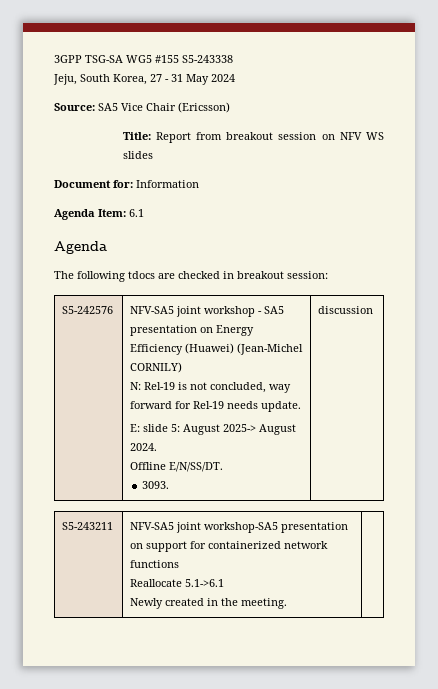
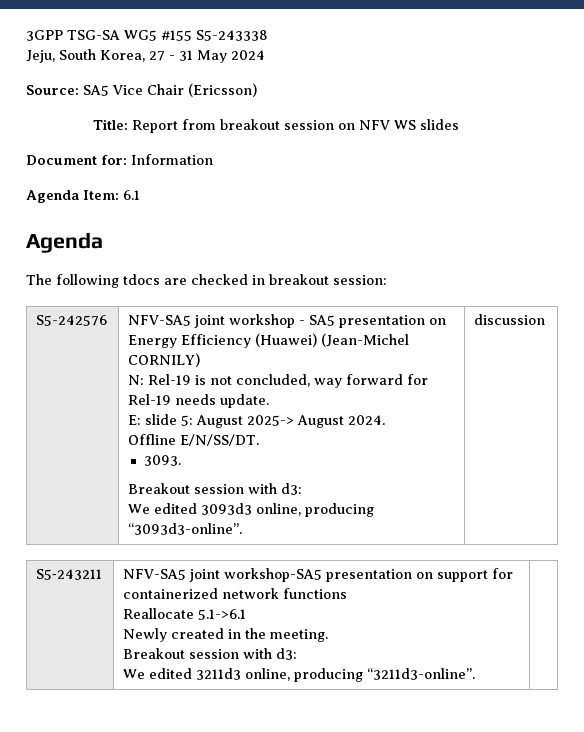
(170, 485) none -> [128,483,303,495] [128,503,375,517] [128,523,243,535] // Breakout session with d3: // We edited 3093d3 online, producing “3093d3-online”.
(288, 603) none -> [123,648,298,660] [123,668,476,682] // Breakout session with d3: // We edited 3211d3 online, producing “3211d3-online”.

